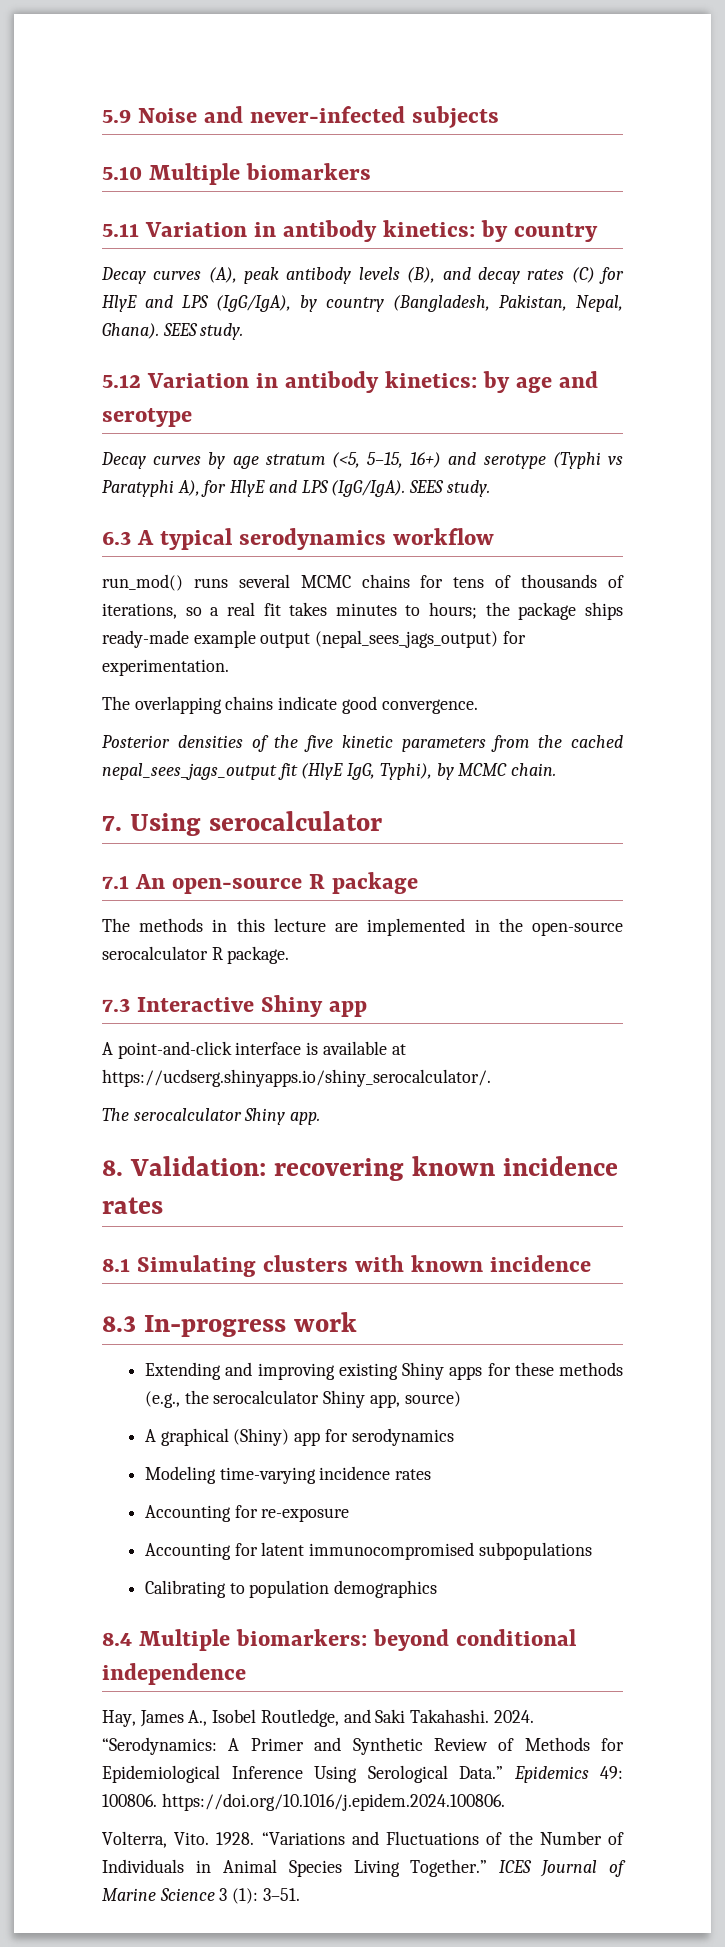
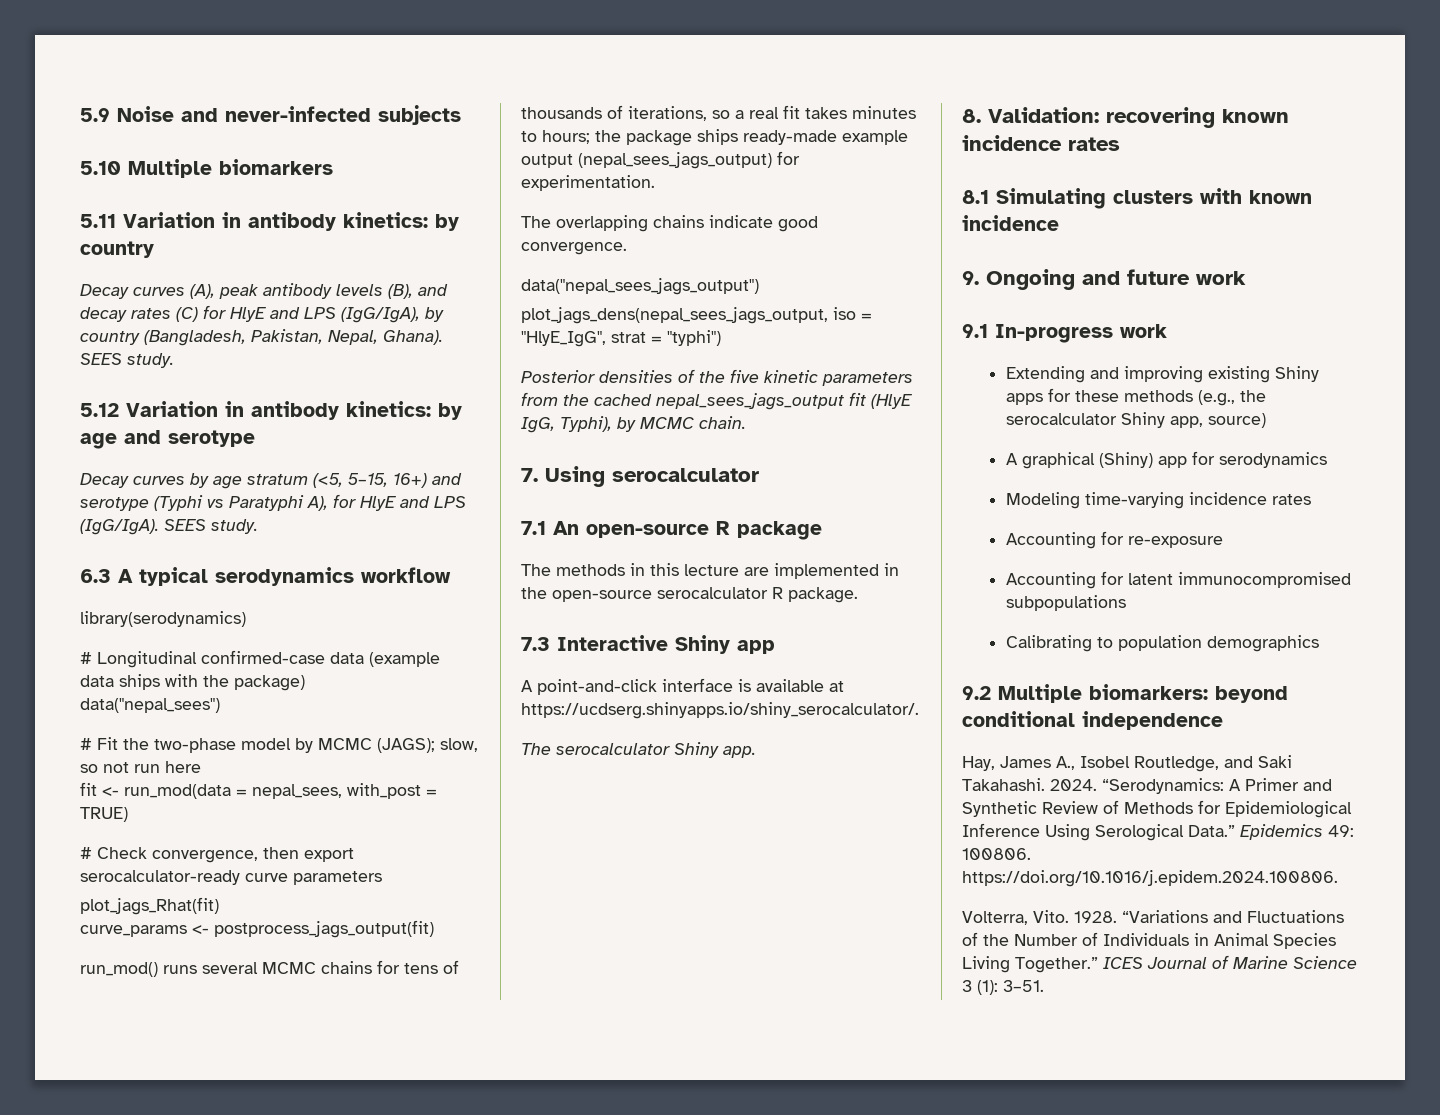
(495, 536) none -> [80,611,246,627] [80,650,440,668] [80,674,305,691] [80,698,220,713] [80,737,478,753] [80,761,201,773] [80,782,437,799] [80,807,128,822] [80,847,354,863] [80,870,382,885] [80,897,219,915] [80,920,434,938] // library(serodynamics) // # Longitudinal confirmed-case data (example data ships with the package) // data("nepal_sees") // # Fit the two-phase model by MCMC (JAGS); slow, so not run here // fit <- run_mod(data = nepal_sees, with_post = TRUE) // # Check convergence, then export serocalculator-ready curve parameters // plot_jags_Rhat(fit) // curve_params <- postprocess_jags_output(fit)
(478, 706) none -> [521,278,759,295] [521,307,872,324] [521,330,721,347] // data("nepal_sees_jags_output") // plot_jags_dens(nepal_sees_jags_output, iso = "HlyE_IgG", strat = "typhi")
[102,1316,136,1332] 8.3 -> [962,269,1246,290] [962,324,988,338] 9. Ongoing and future work // 9.1
[102,1632,132,1646] 8.4 -> [962,686,991,700] 9.2

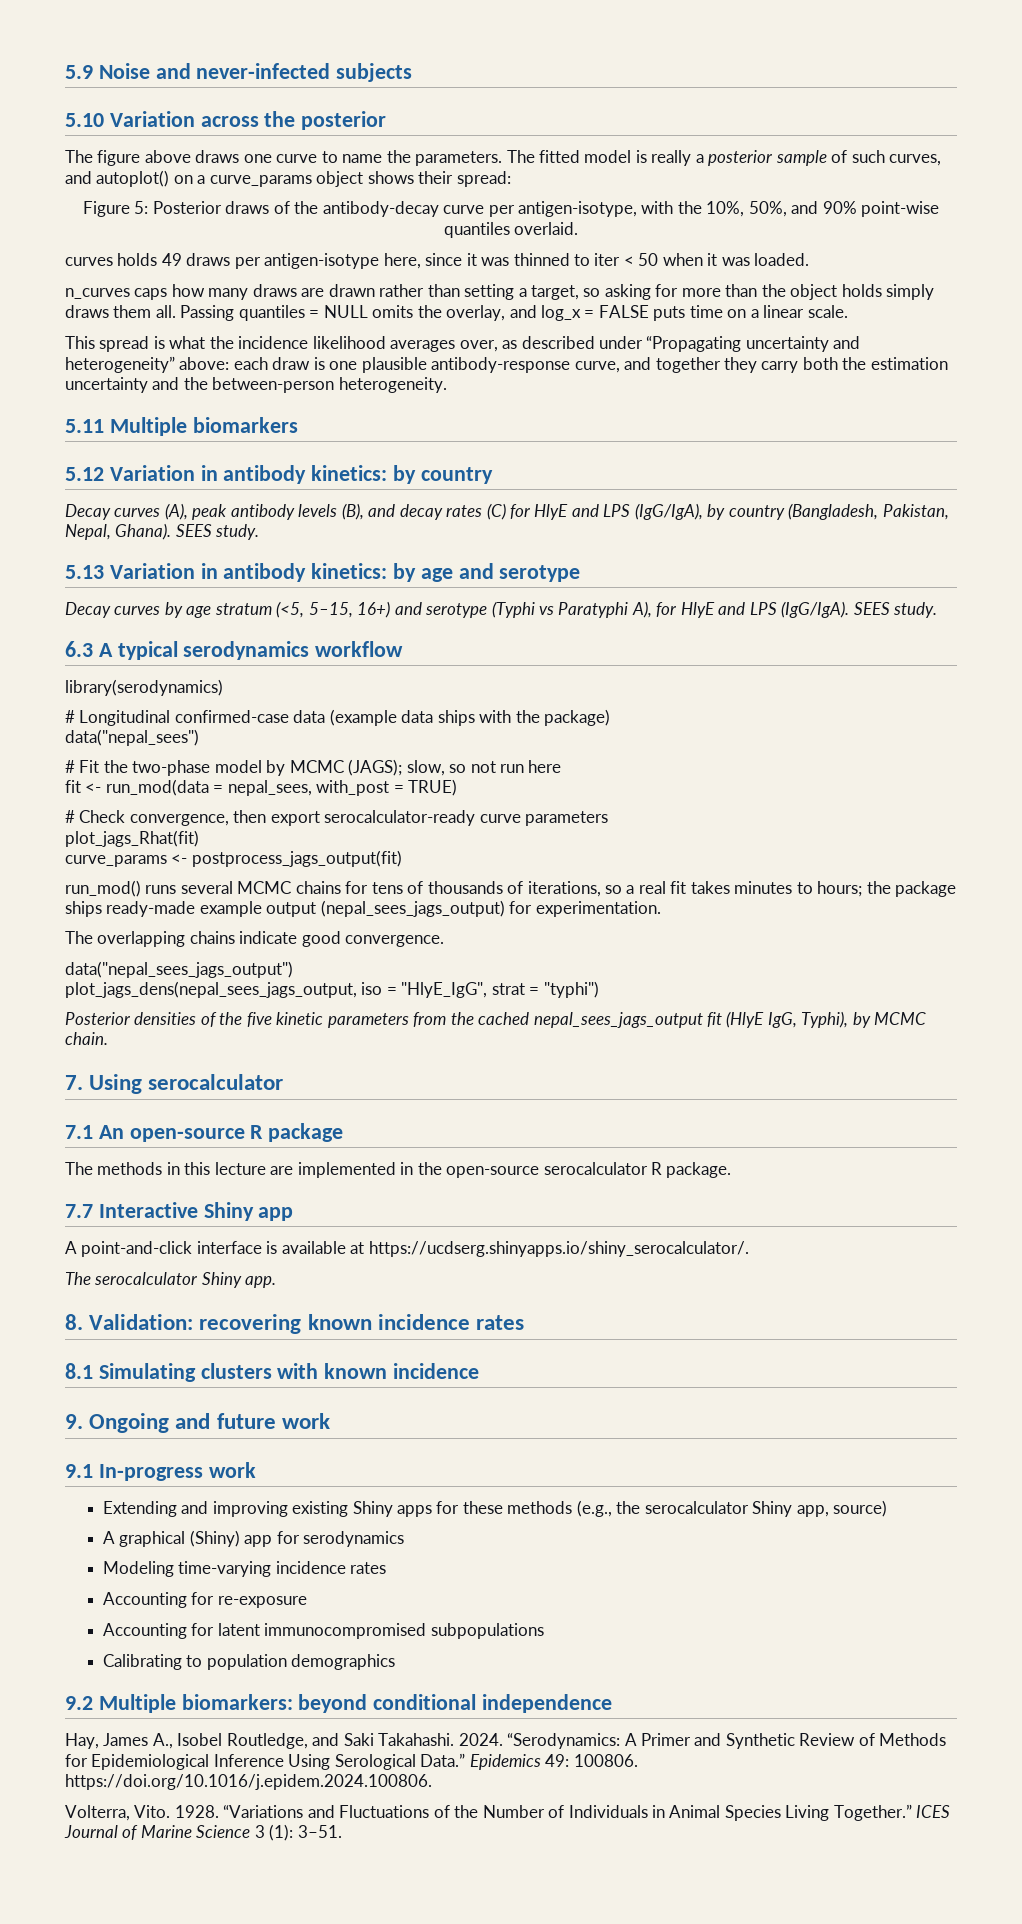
(121, 168) none -> [109,111,387,130] [65,150,942,166] [65,170,511,187] [82,201,940,217] [443,222,579,238] [65,253,810,269] [65,284,935,300] [65,305,848,321] [65,336,861,352] [65,356,948,373] [65,377,447,393] [65,419,104,433] Variation across the posterior // The figure above draws one curve to name the parameters. The fitted model is really a posterior sample of such curves, and autoplot() on a curve_params object shows their spread: // Figure 5: Posterior draws of the antibody-decay curve per antigen-isotype, with the 10%, 50%, and 90% point-wise quantiles overlaid. // curves holds 49 draws per antigen-isotype here, since it was thinned to iter < 50 when it was loaded. // n_curves caps how many draws are drawn rather than setting a target, so asking for more than the object holds simply draws them all. Passing quantiles = NULL omits the overlay, and log_x = FALSE puts time on a linear scale. // This spread is what the incidence likelihood averages over, as described under “Propagating uncertainty and heterogeneity” above: each draw is one plausible antibody-response curve, and together they carry both the estimation uncertainty and the between-person heterogeneity. // 5.11
[80,214,116,228] 5.11 -> [65,467,104,481] 5.12
[80,403,119,417] 5.12 -> [65,565,104,579] 5.13
[521,637,550,651] 7.3 -> [65,1204,93,1218] 7.7

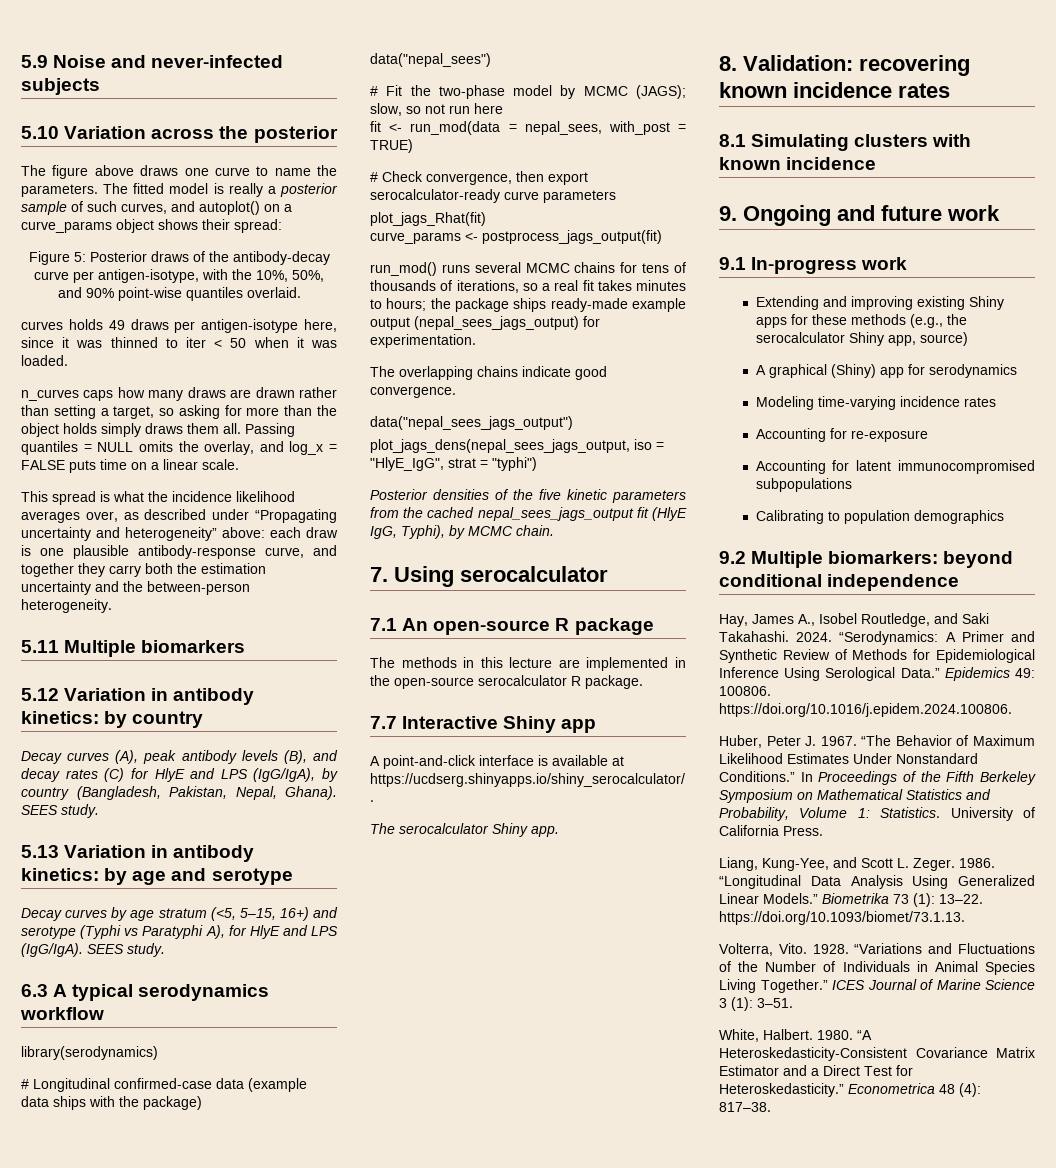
(432, 1782) none -> [719,735,1035,748] [719,753,978,764] [719,771,1036,785] [719,789,991,803] [719,807,1035,821] [719,825,823,836] [719,857,995,871] [719,875,1035,889] [719,893,983,907] [719,911,965,925] // Huber, Peter J. 1967. “The Behavior of Maximum Likelihood Estimates Under Nonstandard Conditions.” In Proceedings of the Fifth Berkeley Symposium on Mathematical Statistics and Probability, Volume 1: Statistics. University of California Press. // Liang, Kung-Yee, and Scott L. Zeger. 1986. “Longitudinal Data Analysis Using Generalized Linear Models.” Biometrika 73 (1): 13–22. https://doi.org/10.1093/biomet/73.1.13.
(342, 1831) none -> [719,1029,872,1042] [719,1047,1035,1061] [719,1065,913,1076] [719,1083,981,1097] [719,1102,771,1112] // White, Halbert. 1980. “A Heteroskedasticity-Consistent Covariance Matrix Estimator and a Direct Test for Heteroskedasticity.” Econometrica 48 (4): 817–38.

